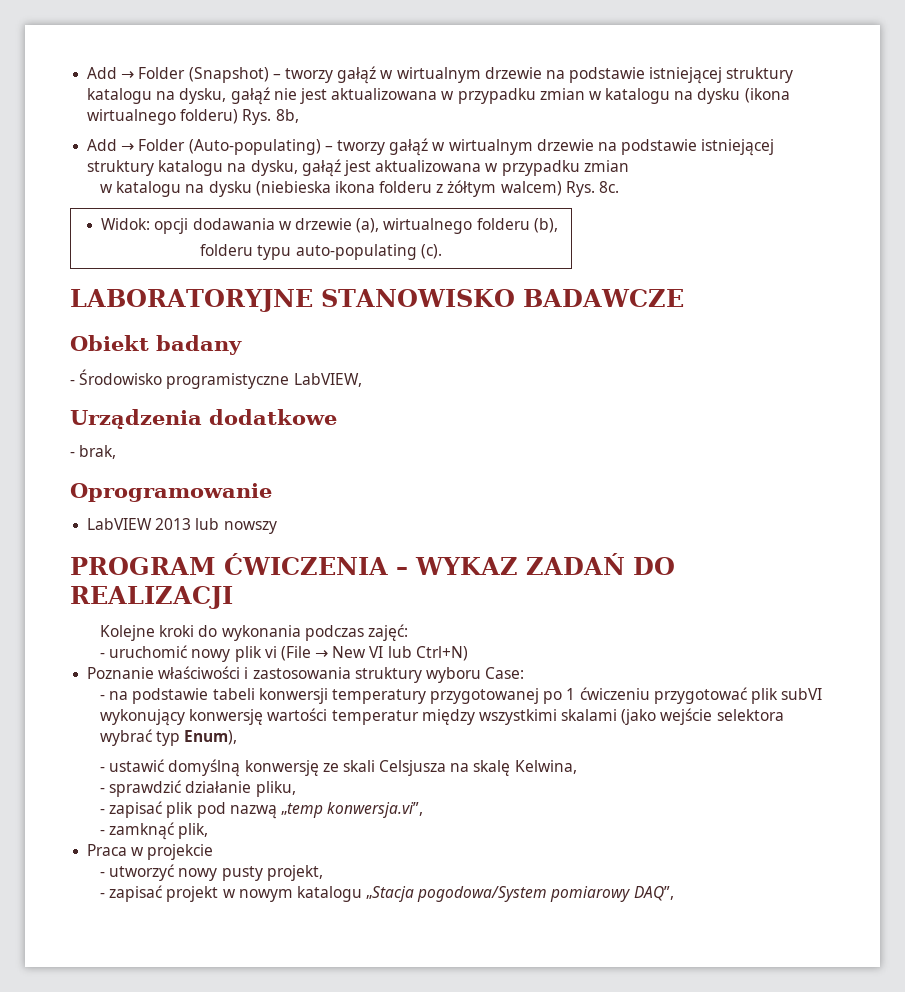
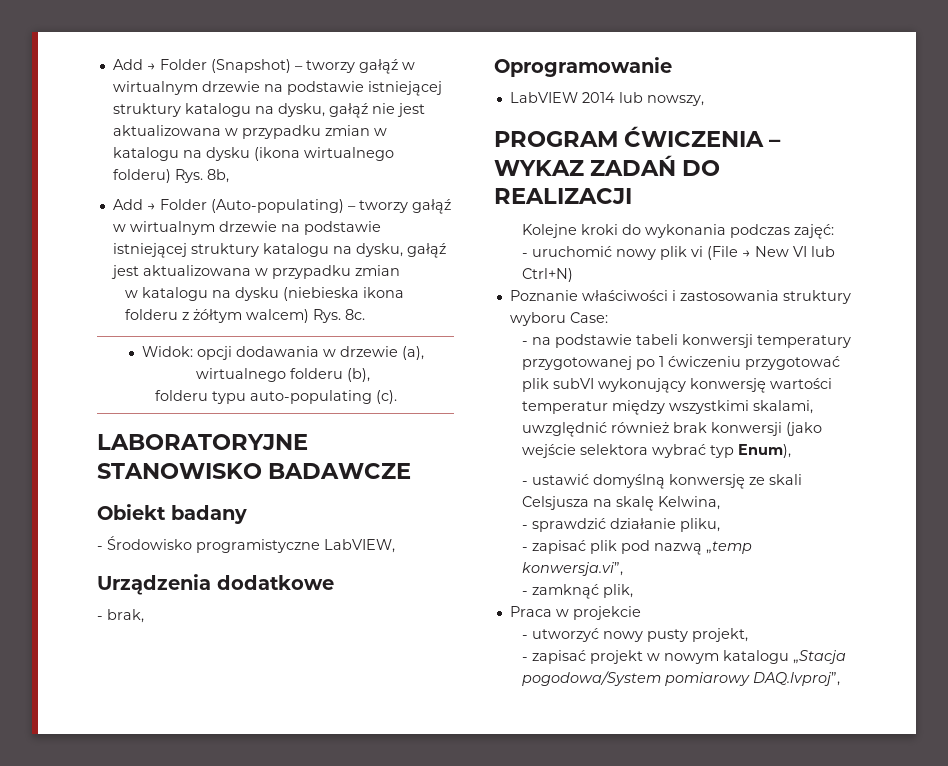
[155,518,277,534] 2013 lub nowszy -> [581,92,704,106] 2014 lub nowszy,
[561,709,618,721] skalami -> [752,400,813,414] [521,422,782,437] skalami, uwzględnić również brak konwersji
[633,886,674,901] DAQ”, -> [752,672,840,686] DAQ.lvproj”,

